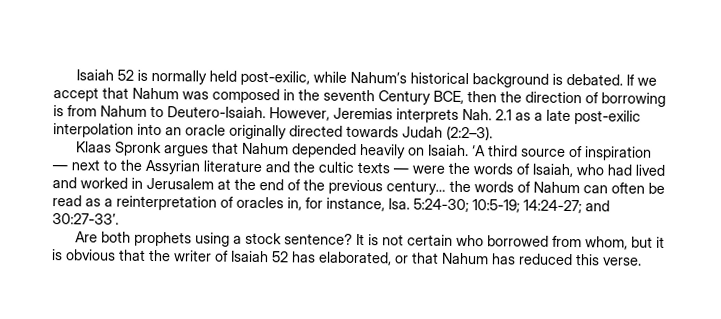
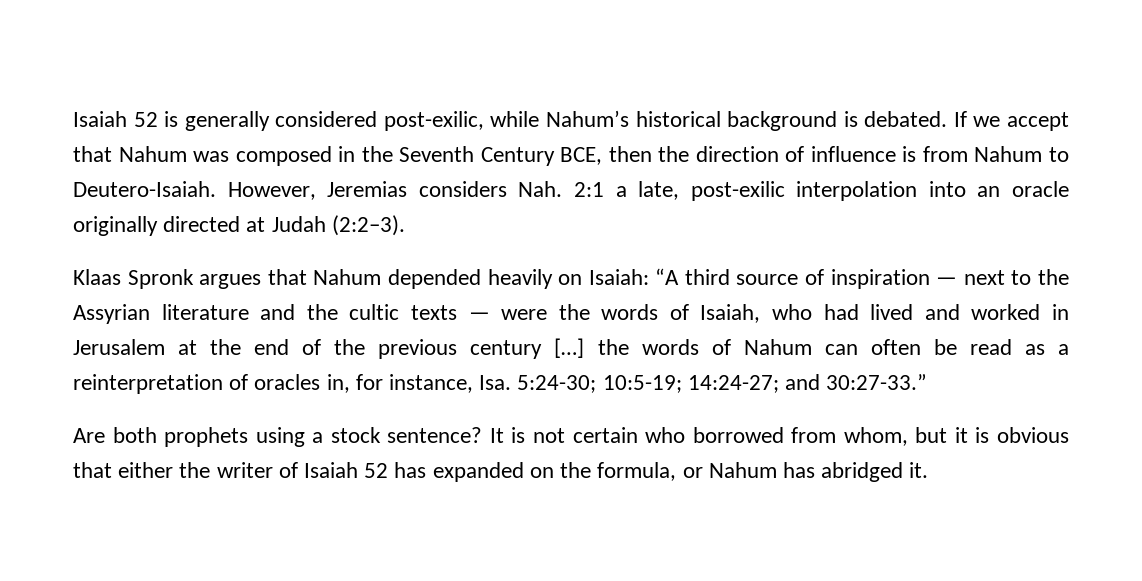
[151,69,238,85] normally held -> [184,111,378,131] generally considered
[323,89,375,102] seventh -> [399,146,475,162] Seventh
[601,92,666,107] borrowing -> [810,146,896,162] influence
[396,108,571,123] interprets Nah. 2.1 as a late -> [418,181,680,200] considers Nah. 2:1 a late,
[346,125,399,138] towards -> [246,217,266,232] at
[428,144,487,157] Isaiah. ‘A -> [588,268,680,285] Isaiah: “A
[386,180,446,195] century… -> [470,338,585,359] century […]
[52,213,119,225] 30:27-33’. -> [826,374,928,390] 30:27-33.”
(146, 255) none -> [118,462,174,478] either
[318,251,642,266] elaborated, or that Nahum has reduced this verse. -> [432,462,929,482] expanded on the formula, or Nahum has abridged it.

